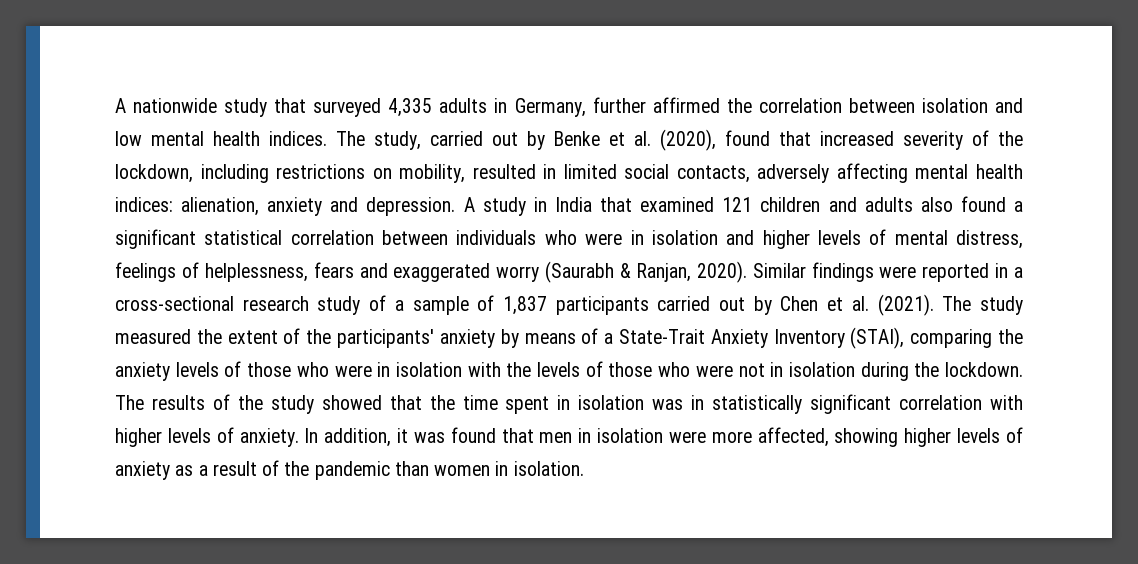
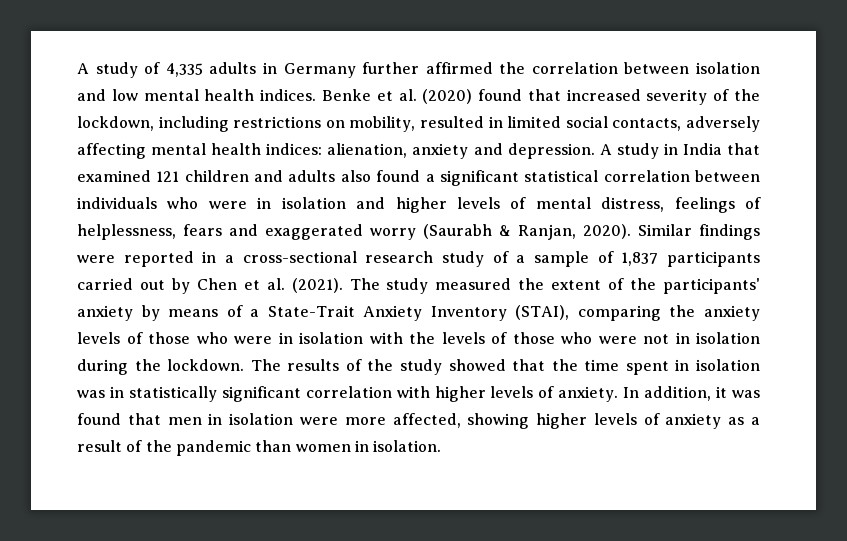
[115,98,382,117] A nationwide study that surveyed -> [77,62,161,78] A study of
[514,98,586,117] Germany, -> [283,63,356,78] Germany
[336,131,545,150] The study, carried out by -> (317, 95) none
[660,129,716,151] (2020), -> [422,89,473,104] (2020)

